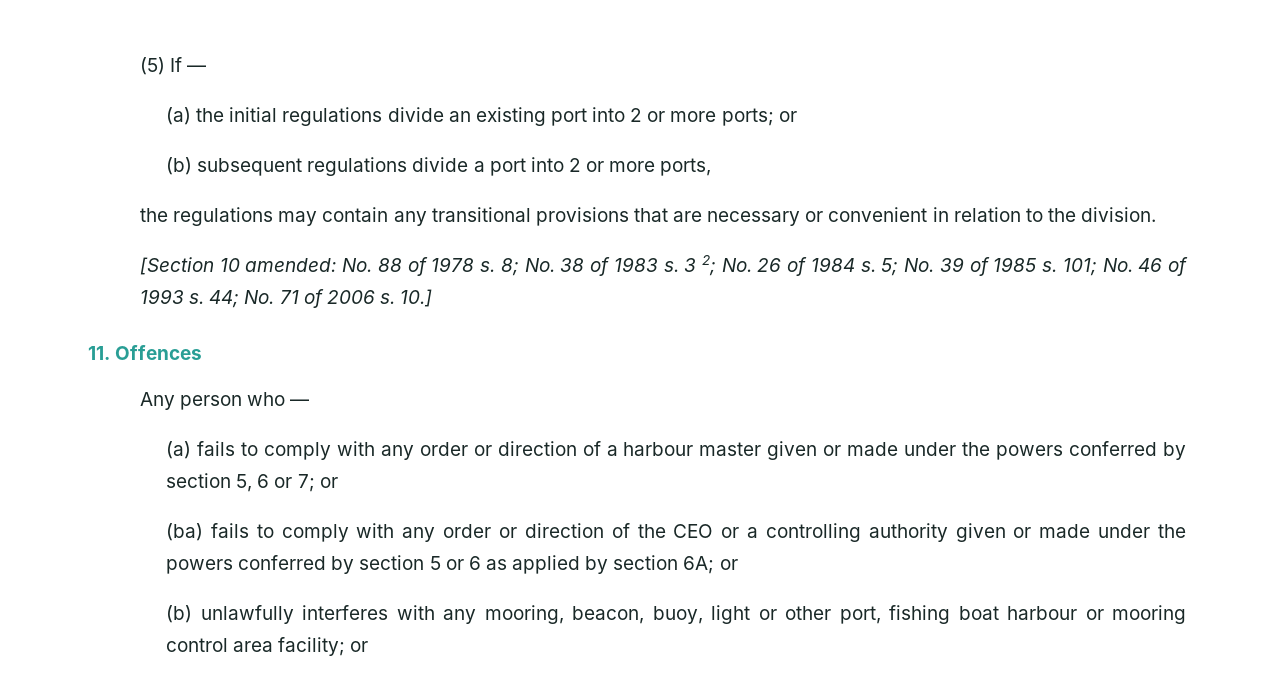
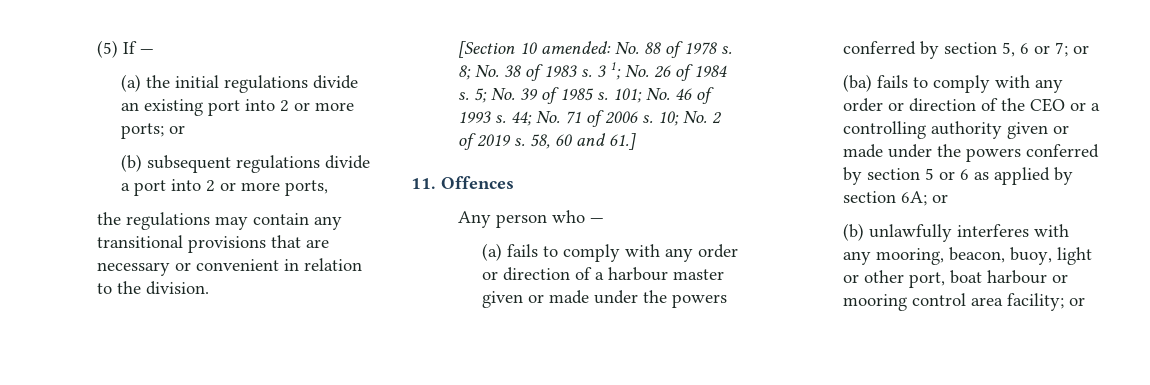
[702,255,717,276] 2; -> [610,62,622,80] 1;
[400,289,433,307] 10.] -> [658,111,723,126] [458,133,637,150] 10; No. 2 of 2019 s. 58, 60 and 61.]
[889,605,951,624] fishing -> (946, 280) none

